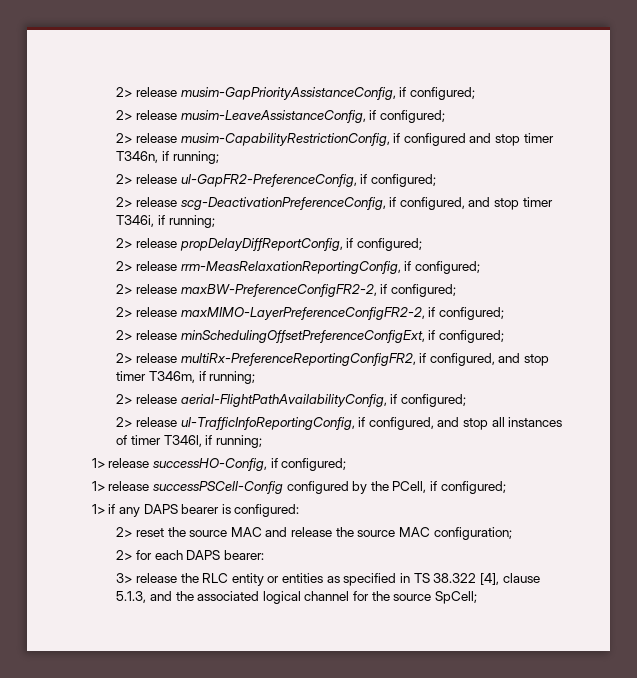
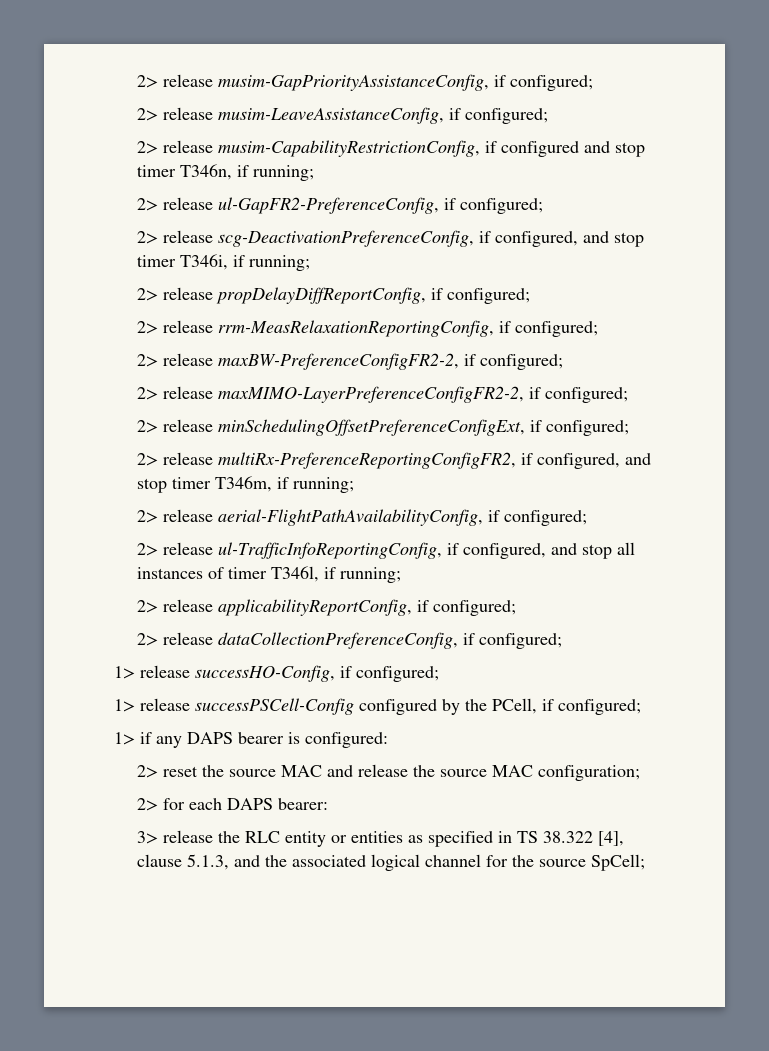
(262, 441) none -> [136,599,516,616] [136,632,562,649] // 2> release applicabilityReportConfig, if configured; // 2> release dataCollectionPreferenceConfig, if configured;

